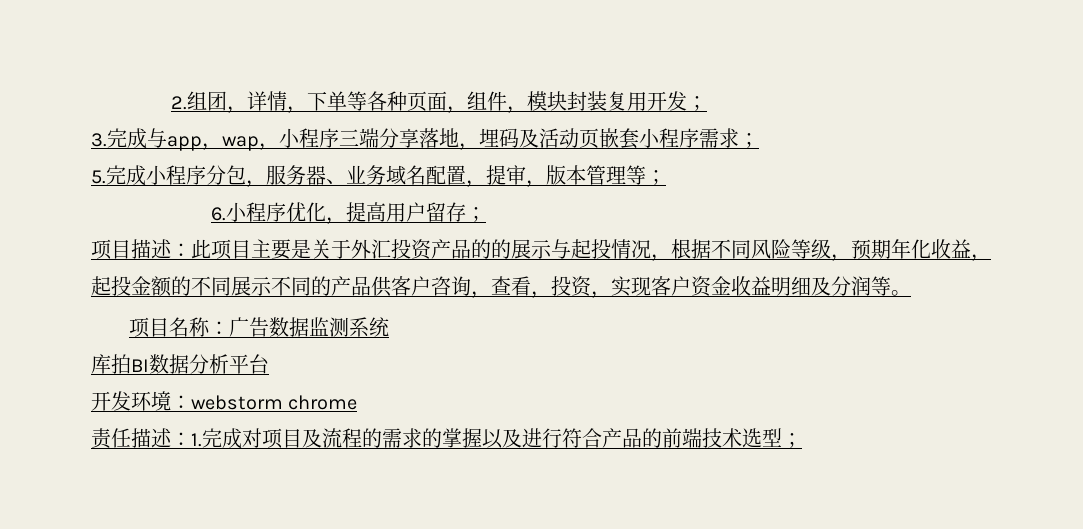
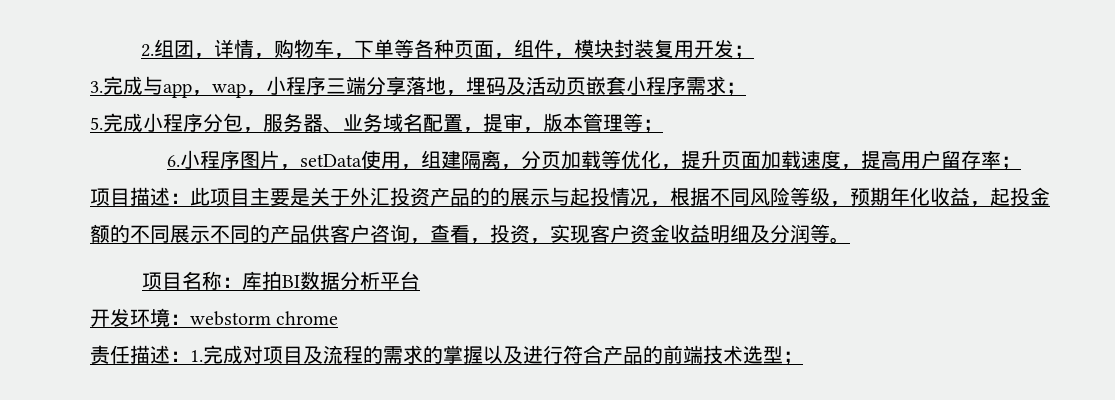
(307, 110) none -> [274,39,355,59] 购物车，
[285,202,326,222] 优化 -> [239,150,841,170] 图片，setData使用，组建隔离，分页加载等优化，提升页面加载速度
(466, 212) none -> [980,150,1001,169] 率
[228,317,389,337] 广告数据监测系统 // -> (242, 282) none

